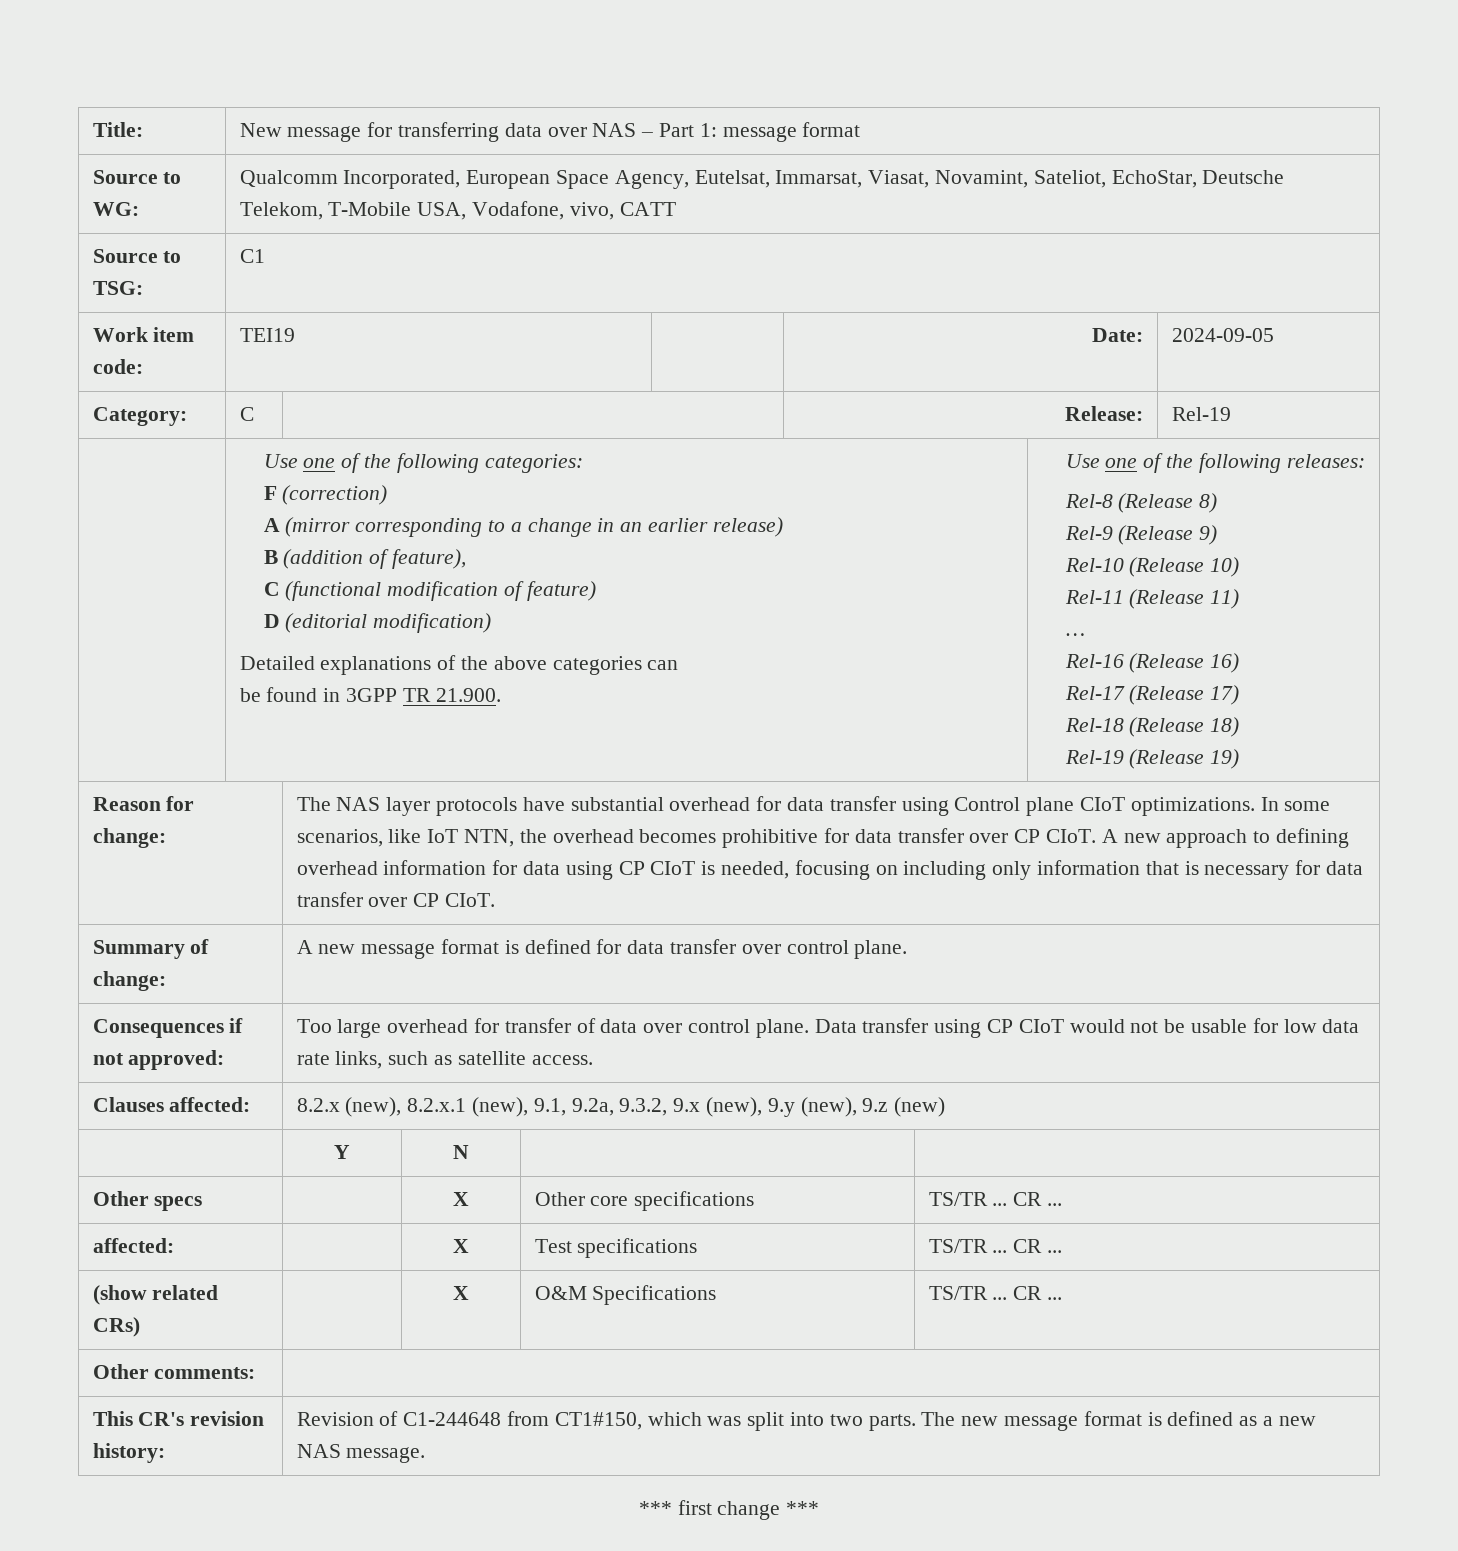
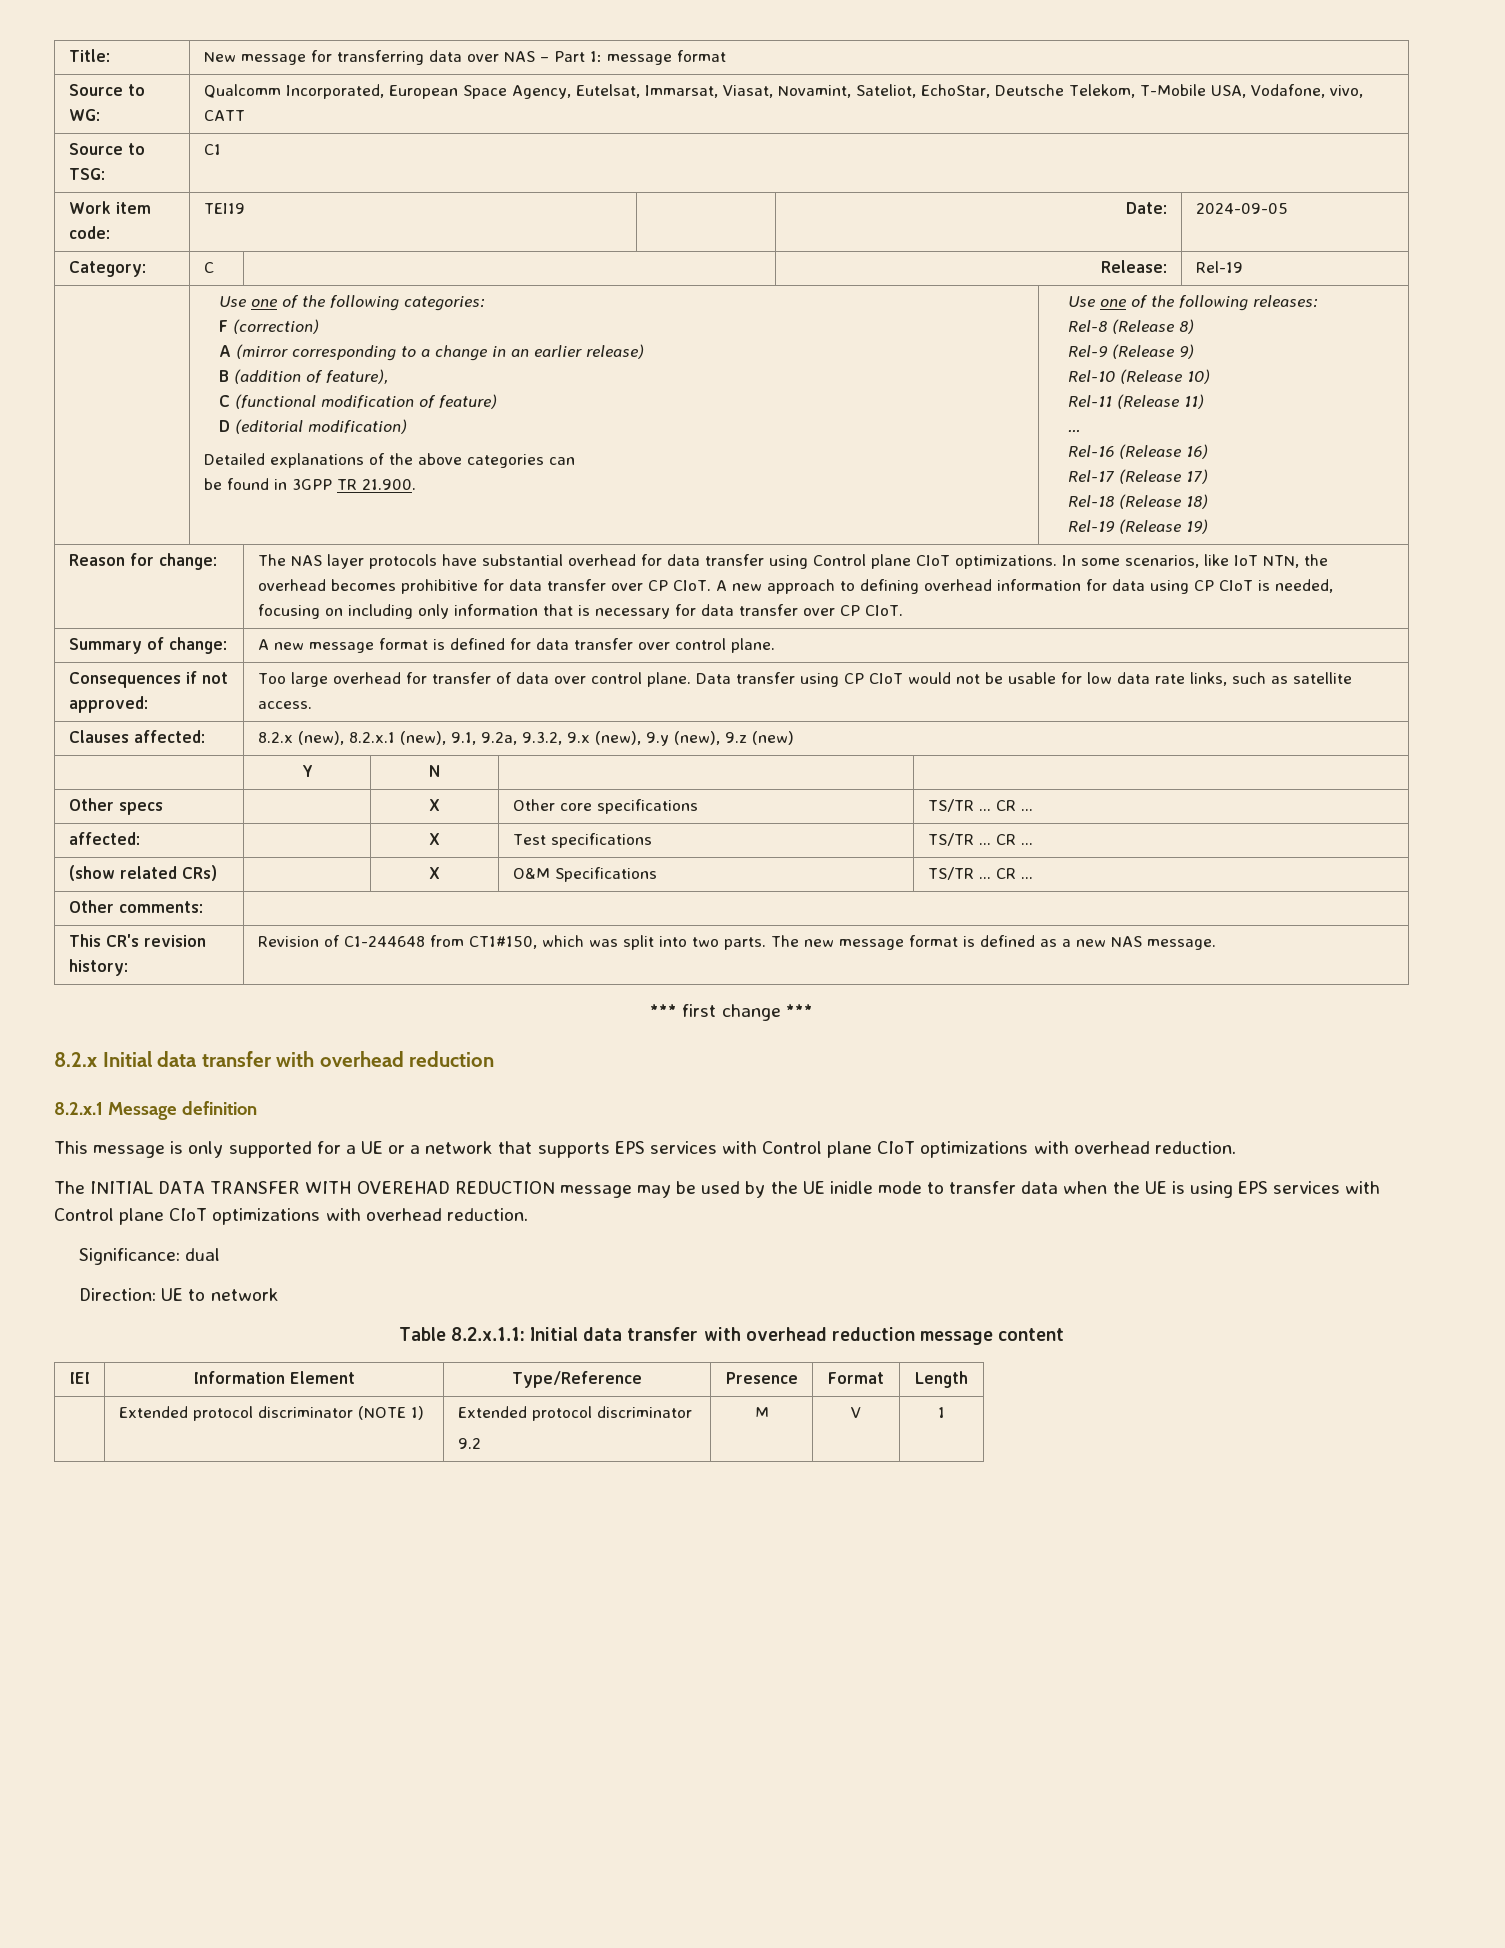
(820, 1508) none -> [54,1051,495,1067] [54,1101,257,1120] [54,1141,1236,1158] [54,1181,1381,1198] [54,1208,528,1225] [79,1248,221,1265] [79,1288,279,1301] [398,1327,1065,1345] [69,1372,90,1384] [193,1371,355,1384] [512,1371,643,1388] [725,1372,798,1384] [828,1372,884,1384] [915,1371,968,1388] [118,1406,424,1421] [457,1406,692,1421] [457,1438,481,1449] [754,1407,769,1418] [851,1407,861,1418] [938,1407,945,1418] // 8.2.x Initial data transfer with overhead reduction // 8.2.x.1 Message definition // This message is only supported for a UE or a network that supports EPS services with Control plane CIoT optimizations with overhead reduction. // The INITIAL DATA TRANSFER WITH OVEREHAD REDUCTION message may be used by the UE inidle mode to transfer data when the UE is using EPS services with Control plane CIoT optimizations with overhead reduction. // Significance: dual // Direction: UE to network // Table 8.2.x.1.1: Initial data transfer with overhead reduction message content // IEI | Information Element | Type/Reference | Presence | Format | Length // | Extended protocol discriminator (NOTE 1) | Extended protocol discriminator // 9.2 | M | V | 1

